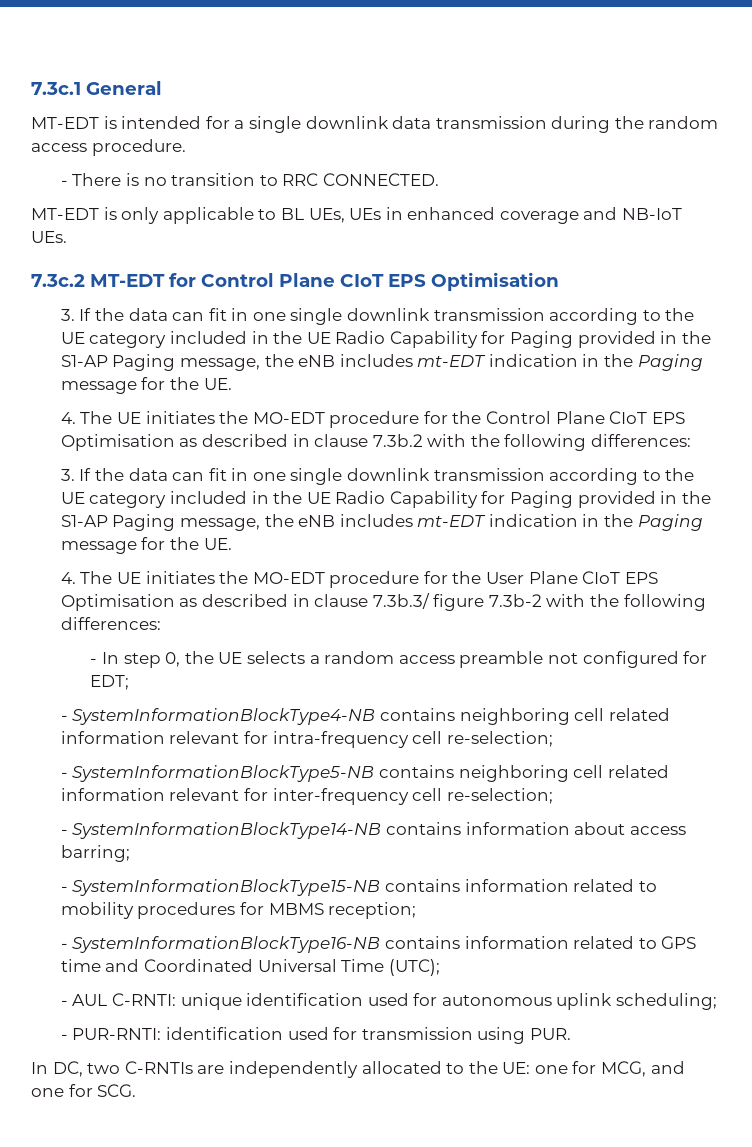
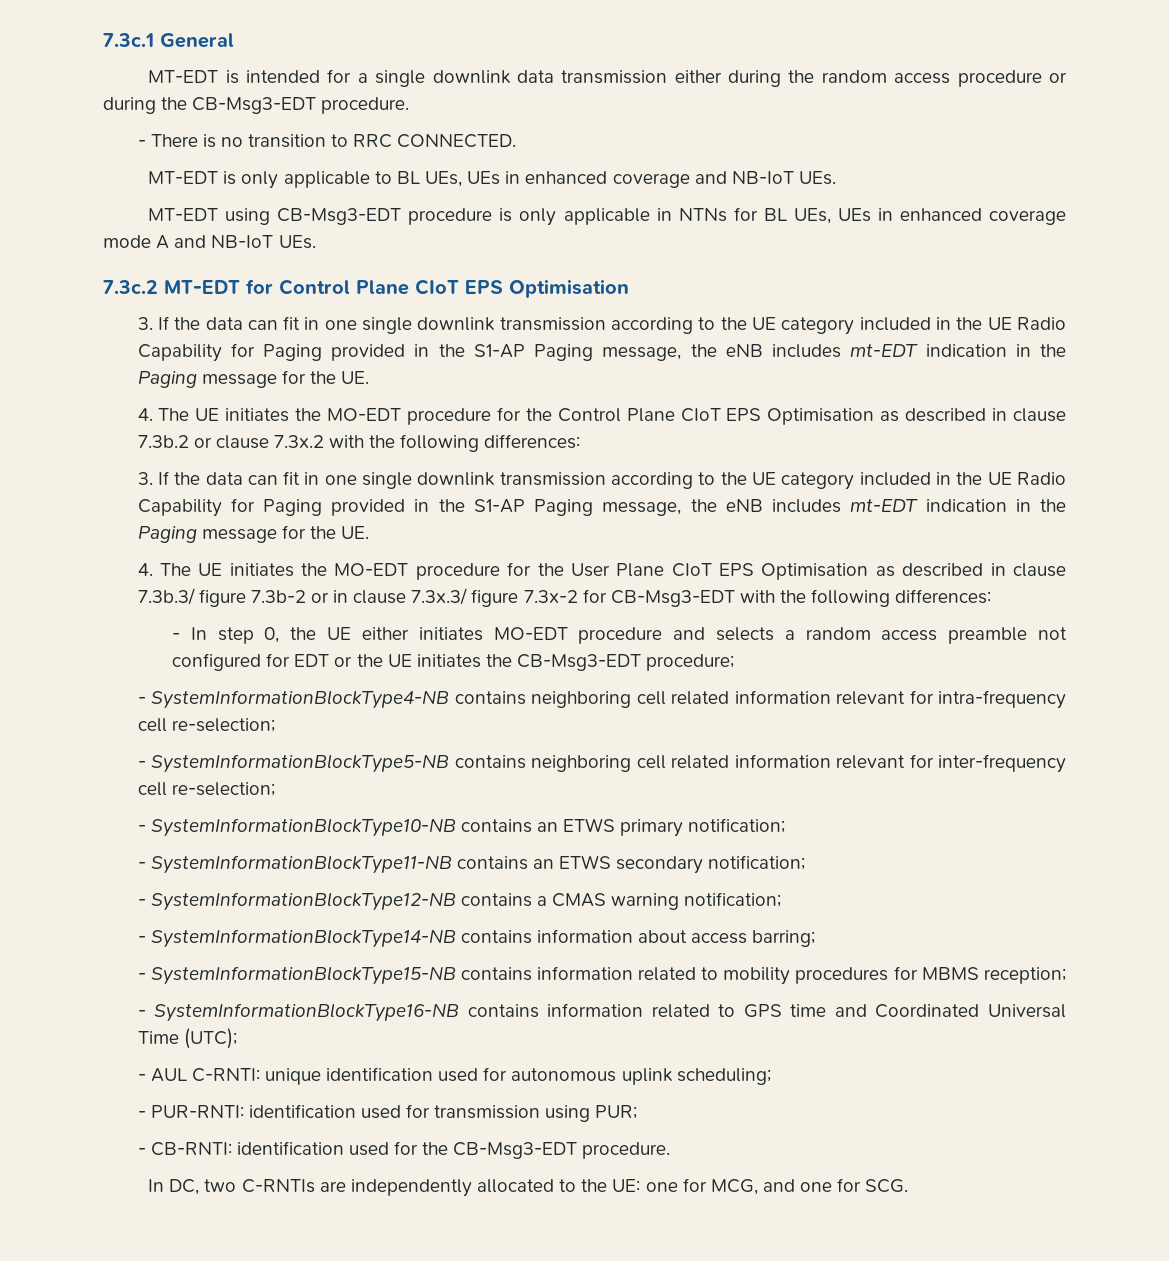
(547, 122) none -> [674,70,722,83] either
(87, 147) none -> [957,70,1067,87] [103,97,317,114] procedure or during the CB-Msg3-EDT
(67, 237) none -> [148,207,1067,226] [103,235,316,249] // MT-EDT using CB-Msg3-EDT procedure is only applicable in NTNs for BL UEs, UEs in enhanced coverage mode A and NB-IoT UEs.
(423, 440) none -> [193,435,324,449] or clause 7.3x.2
(542, 600) none -> [310,588,735,607] or in clause 7.3x.3/ figure 7.3x-2 for CB-Msg3-EDT
(243, 658) none -> [361,627,706,644] either initiates MO-EDT procedure and
[90,675,130,690] EDT; -> [294,654,735,671] EDT or the UE initiates the CB-Msg3-EDT procedure;
(553, 796) none -> [137,818,786,837] [137,855,806,874] [137,892,782,911] // - SystemInformationBlockType10-NB contains an ETWS primary notification; // - SystemInformationBlockType11-NB contains an ETWS secondary notification; // - SystemInformationBlockType12-NB contains a CMAS warning notification;
[529,1028,571,1040] PUR. -> [595,1105,638,1119] [137,1141,671,1159] PUR; // - CB-RNTI: identification used for the CB-Msg3-EDT procedure.

